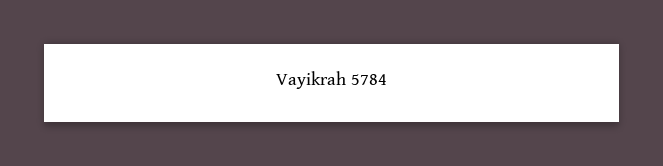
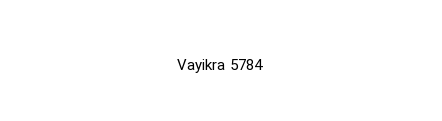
[276,71,347,89] Vayikrah -> [177,59,226,73] Vayikra

